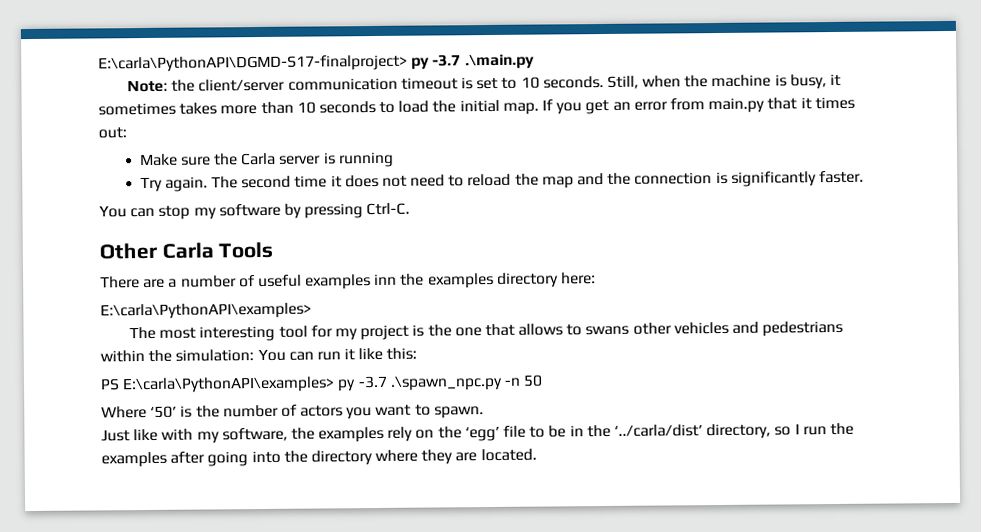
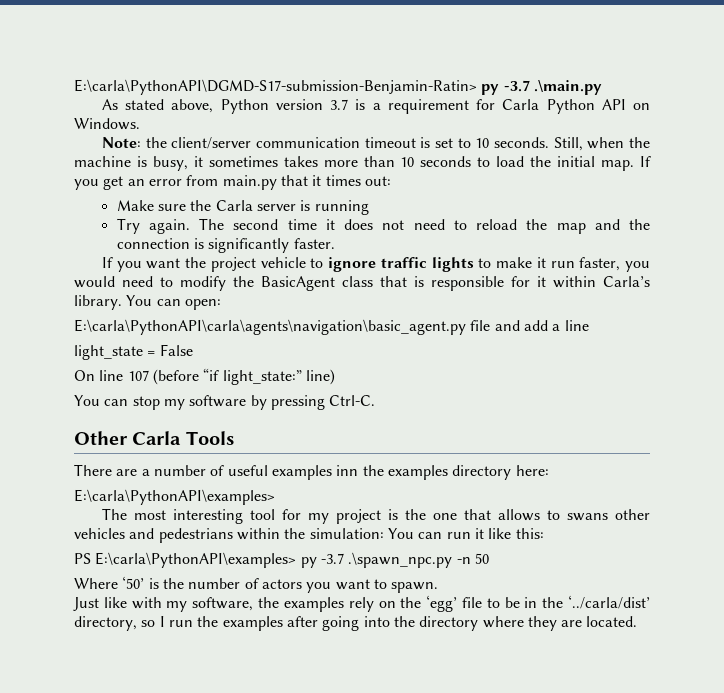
[98,54,408,73] E:\carla\PythonAPI\DGMD-S17-finalproject> -> [74,79,477,95] E:\carla\PythonAPI\DGMD-S17-submission-Benjamin-Ratin>
(535, 61) none -> [102,99,650,114] [74,118,140,130] // As stated above, Python version 3.7 is a requirement for Carla Python API on Windows.
(864, 177) none -> [102,257,650,272] [74,276,650,291] [74,295,221,310] [74,319,589,335] [74,344,193,360] [74,368,335,385] // If you want the project vehicle to ignore traffic lights to make it run faster, you would need to modify the BasicAgent class that is responsible for it within Carla’s library. You can open: // E:\carla\PythonAPI\carla\agents\navigation\basic_agent.py file and add a line // light_state = False // On line 107 (before “if light_state:” line)

